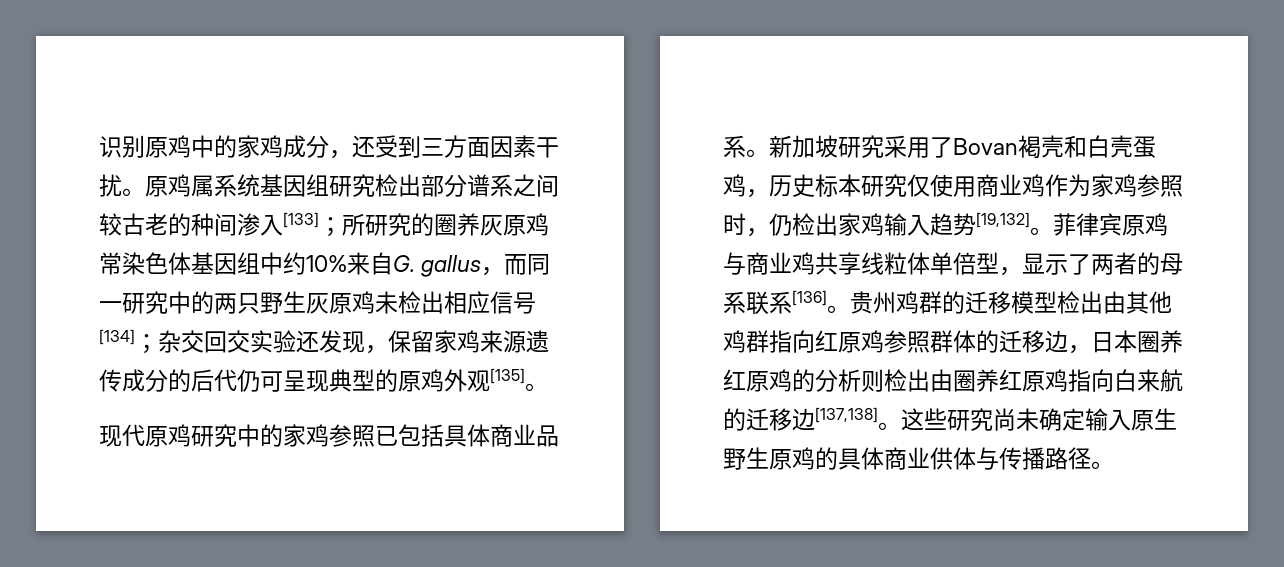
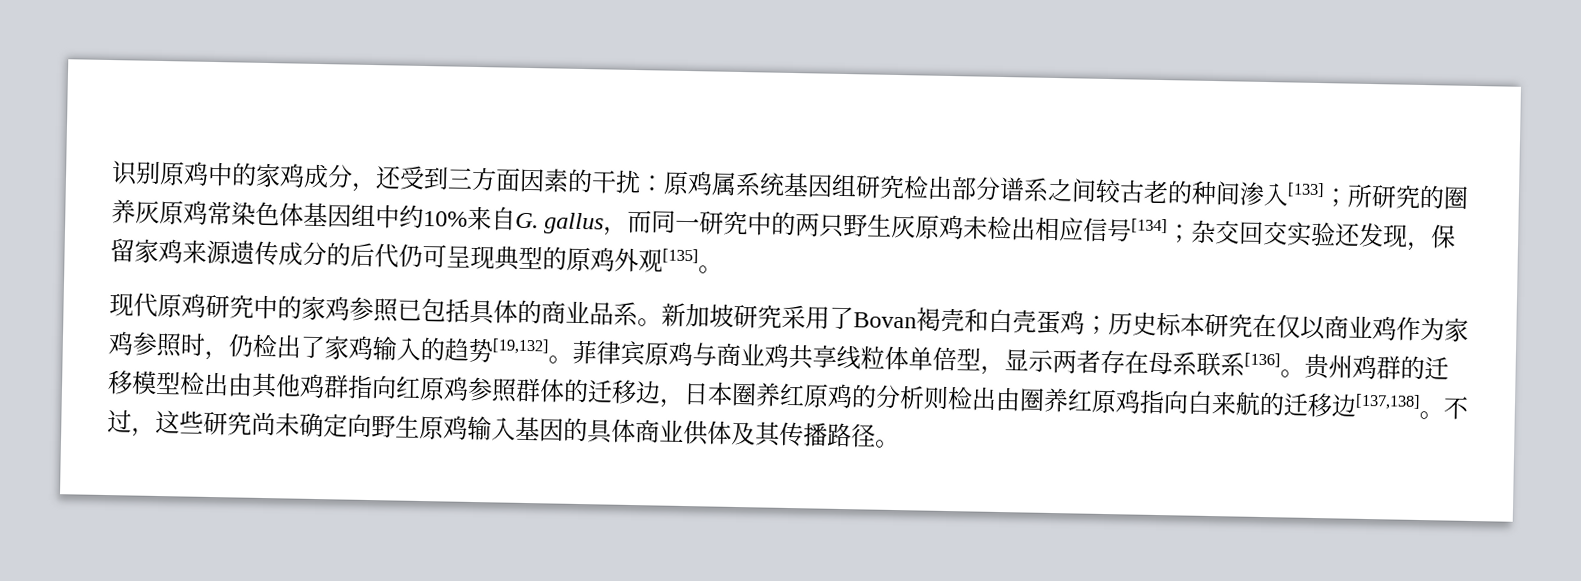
[536,137,559,158] [99,174,145,197] 干扰。 -> [567,168,665,195] 的干扰：
(490, 435) none -> [517,299,542,325] 的
[746,189,769,198] ， -> [1084,315,1109,335] ；
[907,174,976,197] 仅使用 -> [1252,313,1326,341] 在仅以
(838, 224) none -> [300,335,326,359] 了
(930, 225) none -> [420,336,446,362] 的
[1068,252,1160,275] 了两者的 -> [1052,349,1149,375] 两者存在
(901, 426) none -> [1443,396,1469,420] [107,409,156,437] 不过，
[1085,408,1177,431] [723,447,815,470] 输入原生野生原鸡 -> [347,413,564,442] 向野生原鸡输入基因
[976,447,999,470] 与 -> [731,421,781,447] 及其

